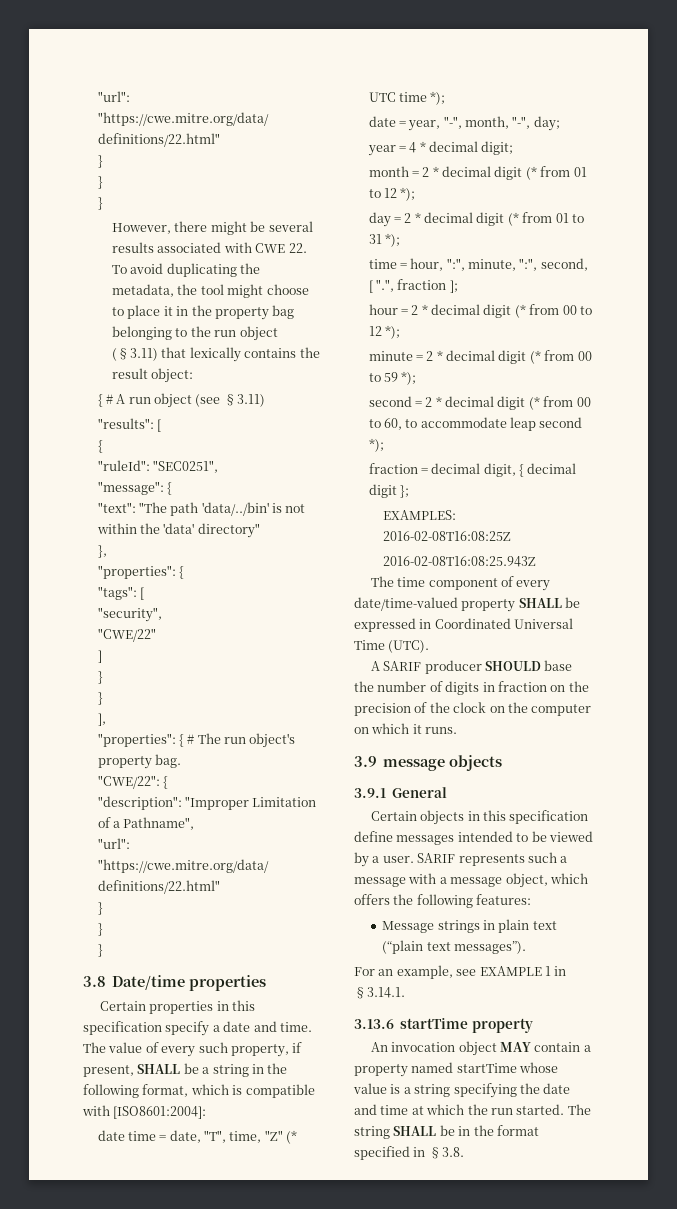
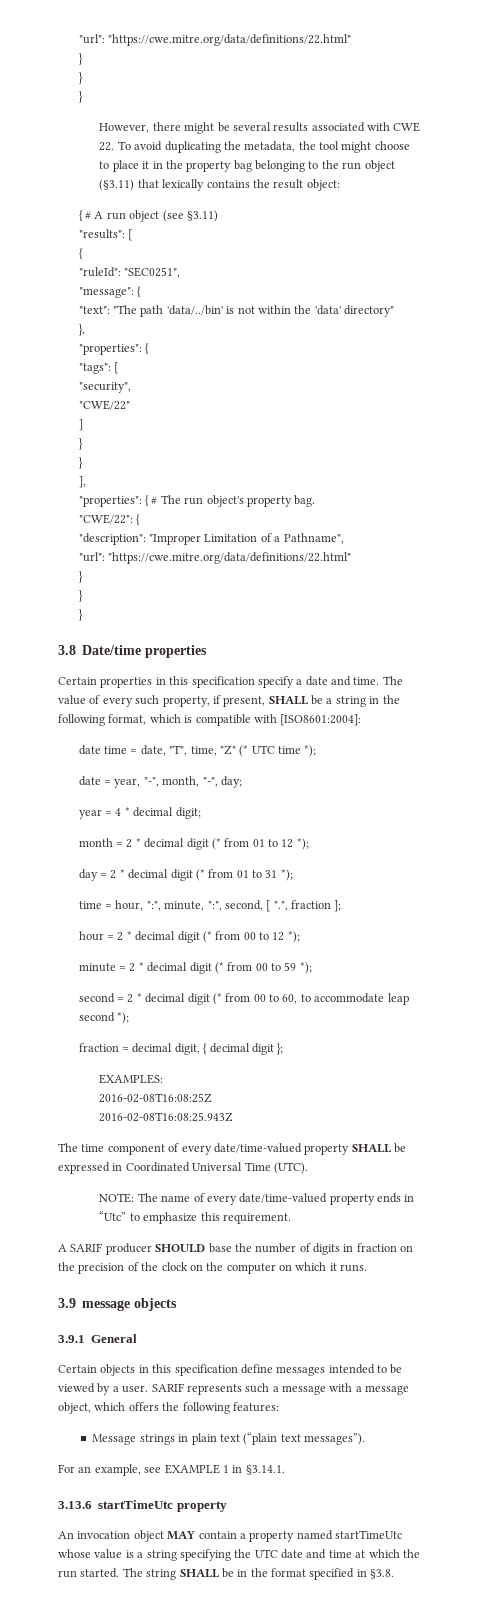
(430, 646) none -> [99,1193,415,1205] [99,1211,291,1224] // NOTE: The name of every date/time-valued property ends in “Utc” to emphasize this requirement.
[400,1018,469,1029] startTime -> [98,1500,174,1509] startTimeUtc
[456,1063,517,1073] startTime -> [335,1530,402,1539] startTimeUtc
(540, 1088) none -> [254,1549,278,1558] UTC

